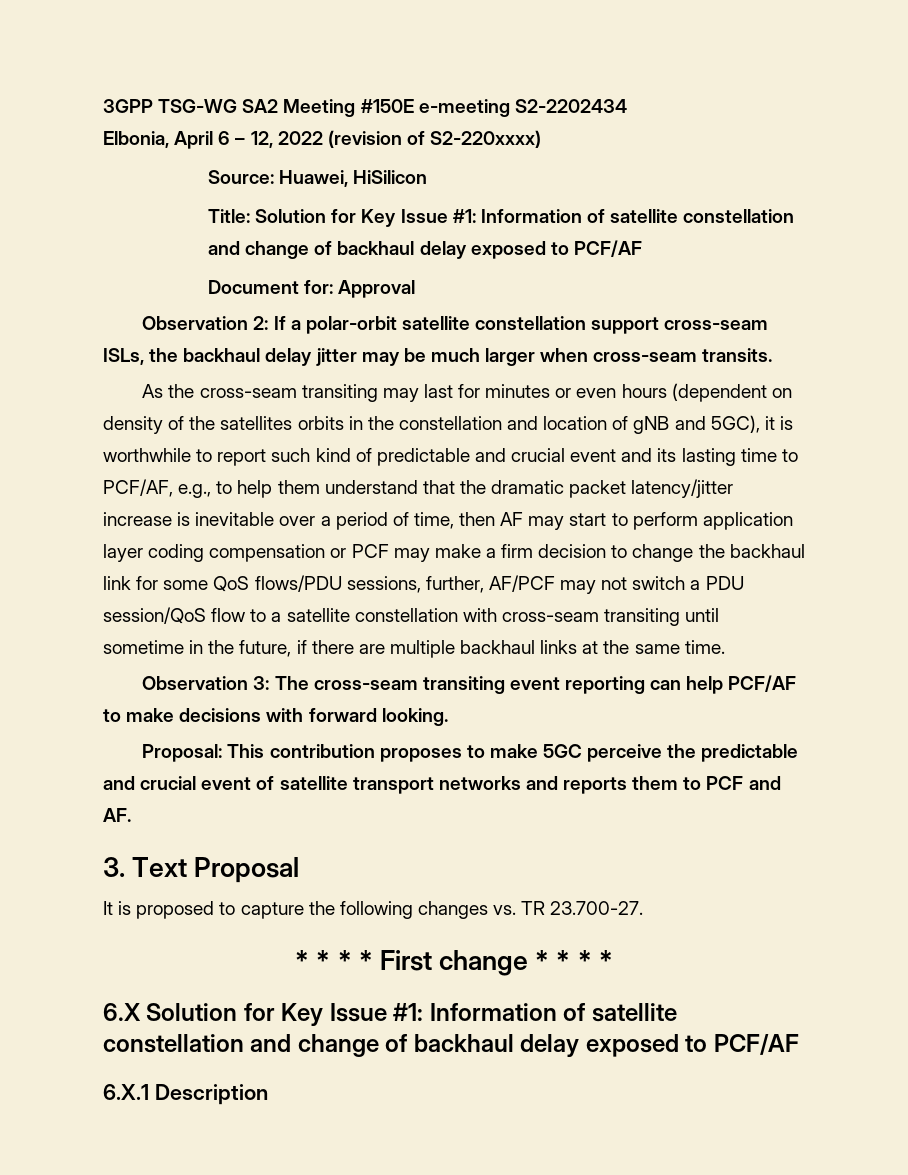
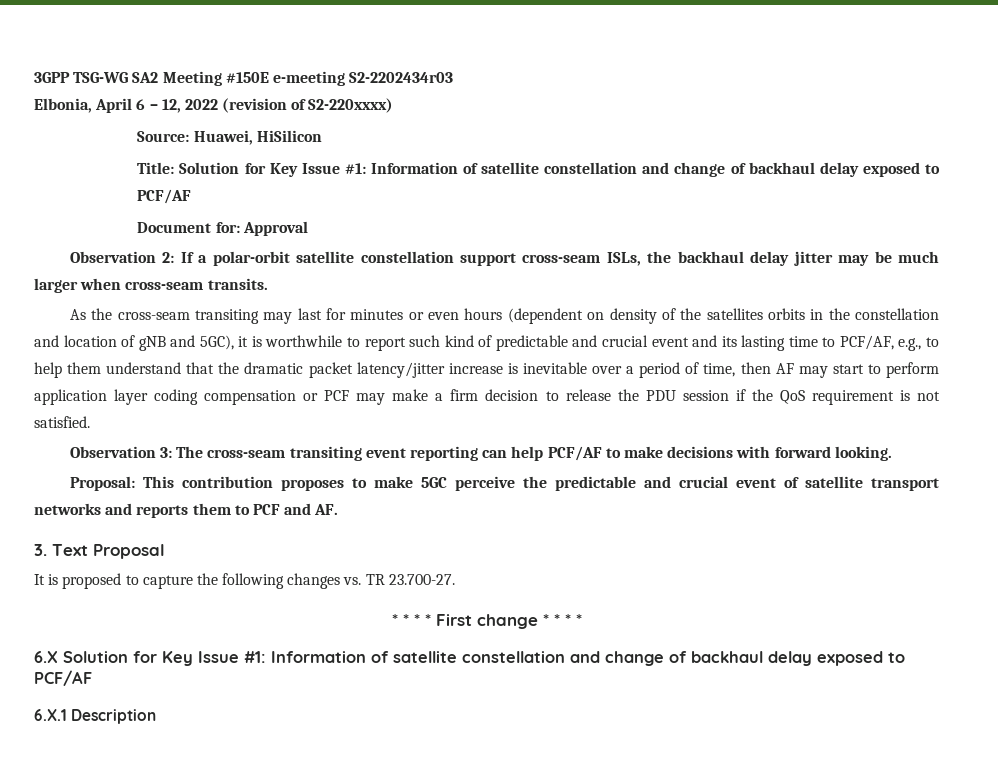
[514,99,627,113] S2-2202434 -> [349,72,454,83] S2-2202434r03
[632,544,805,562] [103,575,744,594] [103,607,720,626] [103,640,725,658] change the backhaul link for some QoS flows/PDU sessions, further, AF/PCF may not switch a PDU session/QoS flow to a satellite constellation with cross-seam transiting until sometime in the future, if there are multiple backhaul links at the same time. -> [565,389,940,405] [34,416,90,428] release the PDU session if the QoS requirement is not satisfied.

